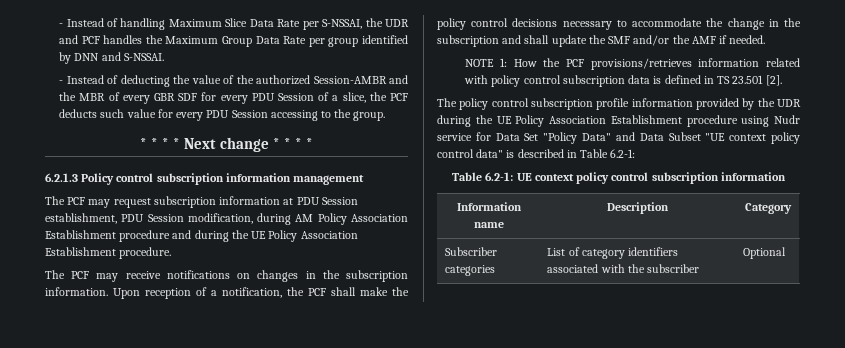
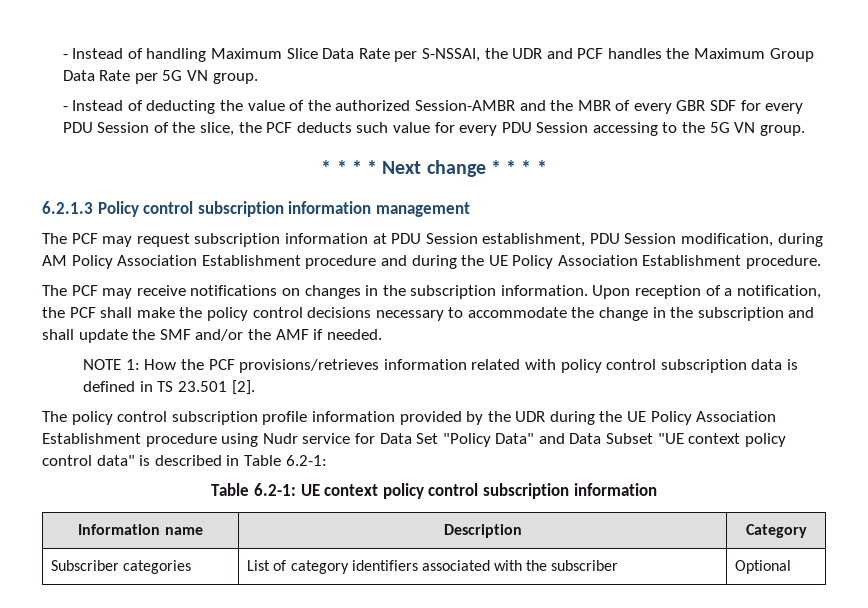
[328,35,408,47] [59,52,164,64] group identified by DNN and S-NSSAI. -> [162,70,258,84] 5G VN group.
[332,95,339,101] a -> [172,122,196,133] the
(352, 113) none -> [709,122,756,133] 5G VN

